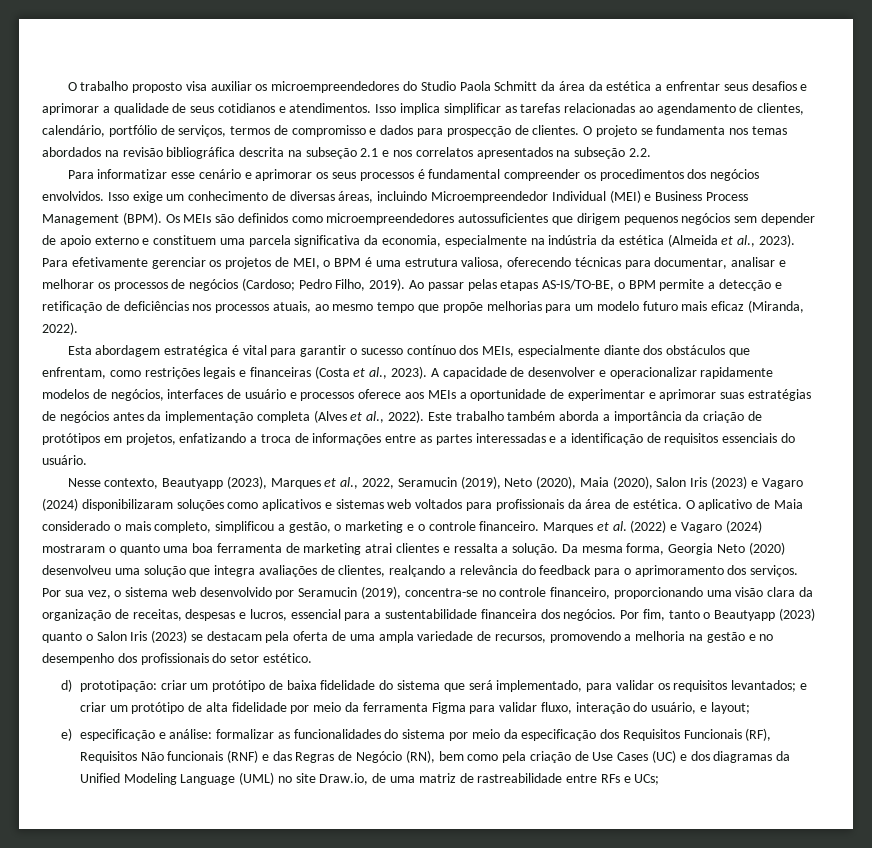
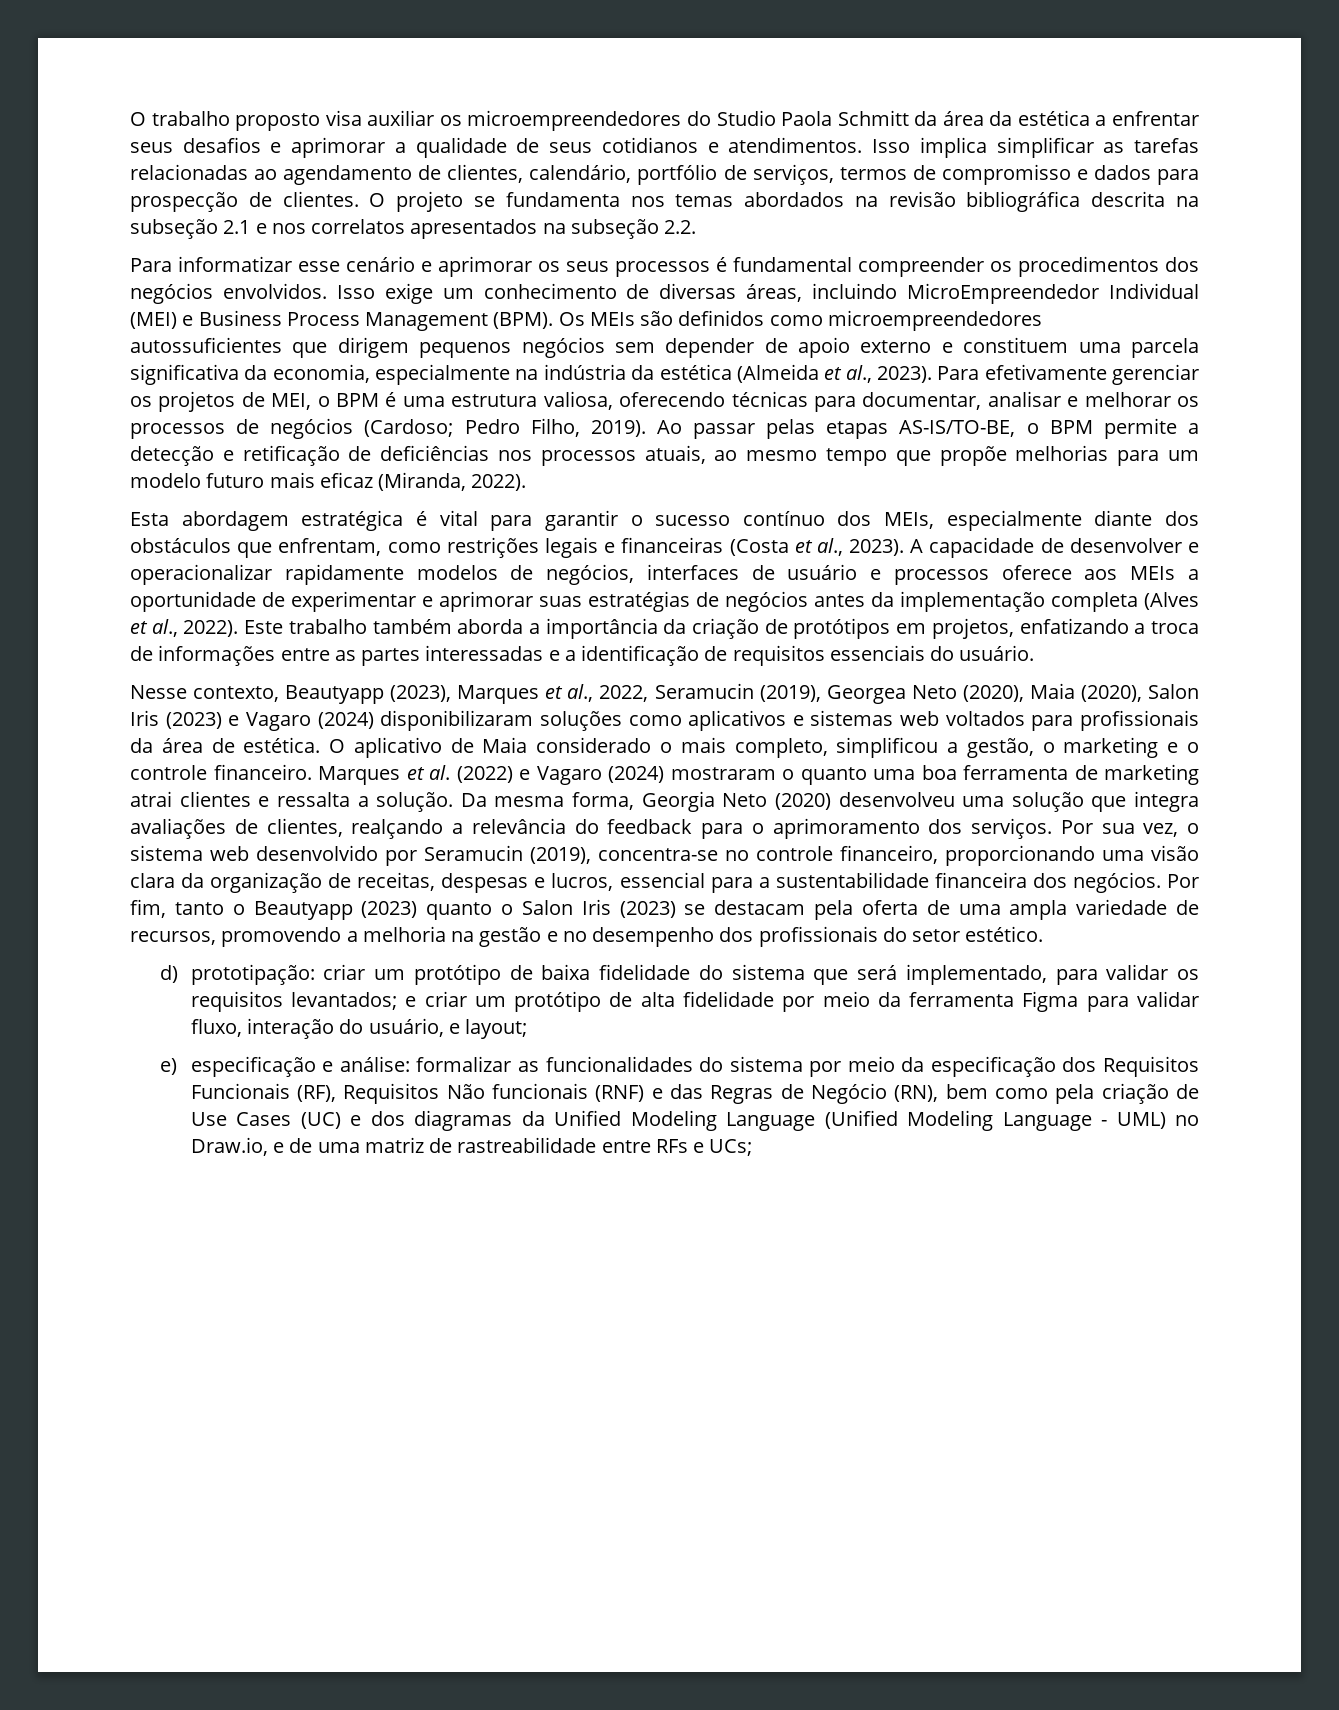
[431,191,549,203] Microempreendedor -> [907,283,1100,304] MicroEmpreendedor
(501, 482) none -> [826,685,906,704] Georgea
[239,772,369,785] (UML) no site Draw.io, -> [824,1110,1200,1131] [190,1137,284,1156] (Unified Modeling Language - UML) no Draw.io, e

